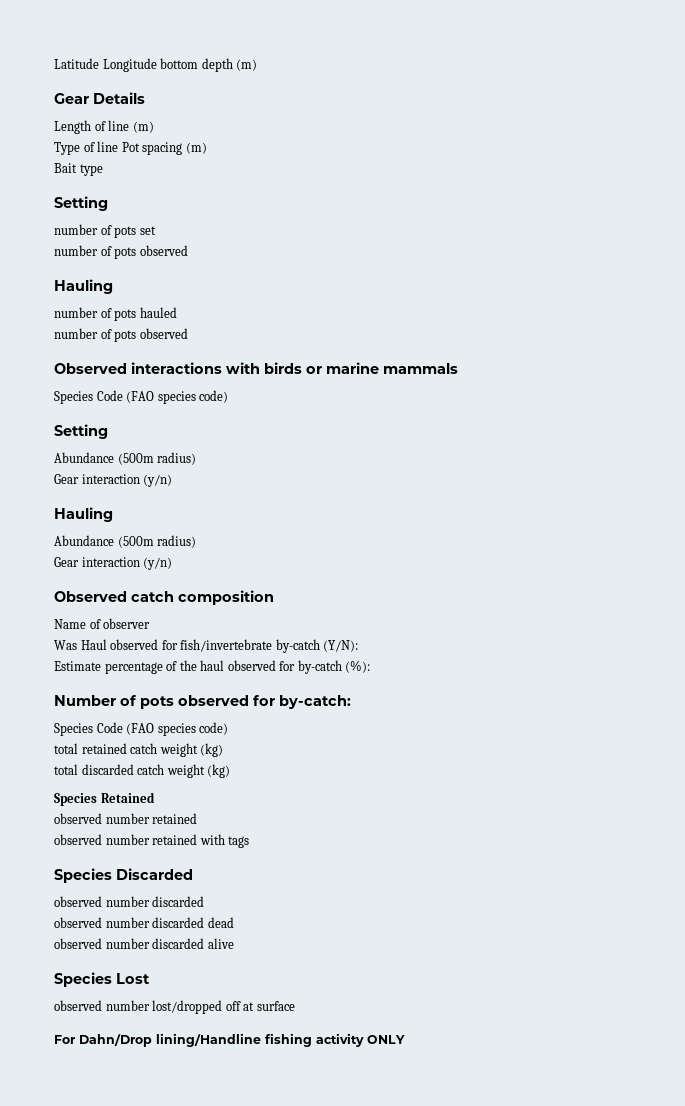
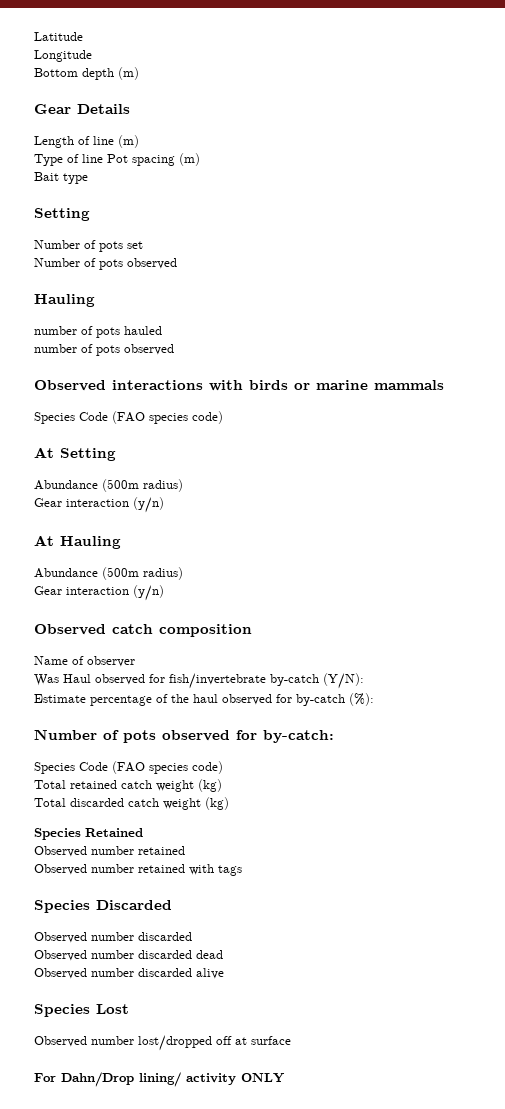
(99, 63) none -> (83, 36) //
[160,58,199,69] bottom -> [34,68,78,77] // Bottom
[54,224,98,235] number -> [34,240,80,249] Number
[54,245,98,256] number -> [34,258,80,267] Number
(229, 396) none -> [34,447,54,458] At
(173, 480) none -> [34,535,54,546] At
[54,743,78,754] total -> [34,780,66,789] Total
[54,764,78,775] total -> [34,798,66,807] Total
[54,813,102,824] observed -> [34,846,87,857] Observed
[54,834,102,845] observed -> [34,864,87,875] Observed
[54,896,102,907] observed -> [34,932,87,943] Observed
[54,917,102,928] observed -> [34,950,87,961] Observed
[54,938,102,949] observed -> [34,968,87,979] Observed
[54,1000,102,1011] observed -> [34,1036,87,1047] Observed
[156,1033,312,1047] lining/Handline fishing -> [139,1072,181,1087] lining/

